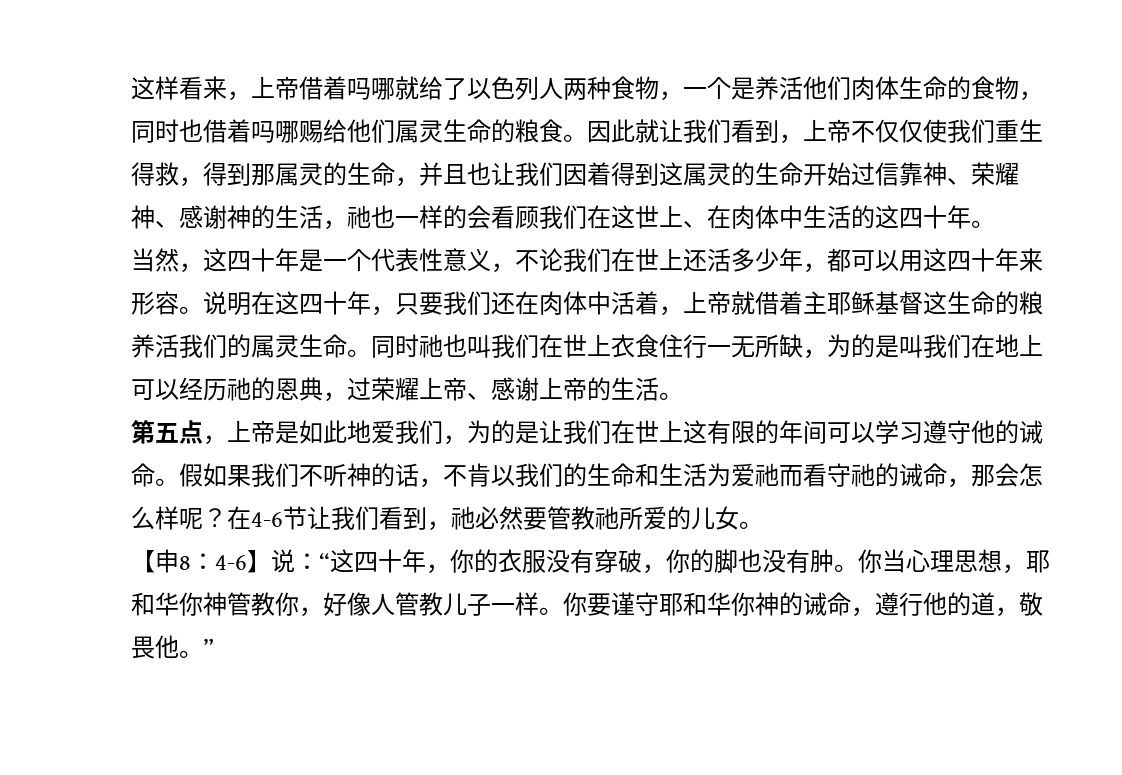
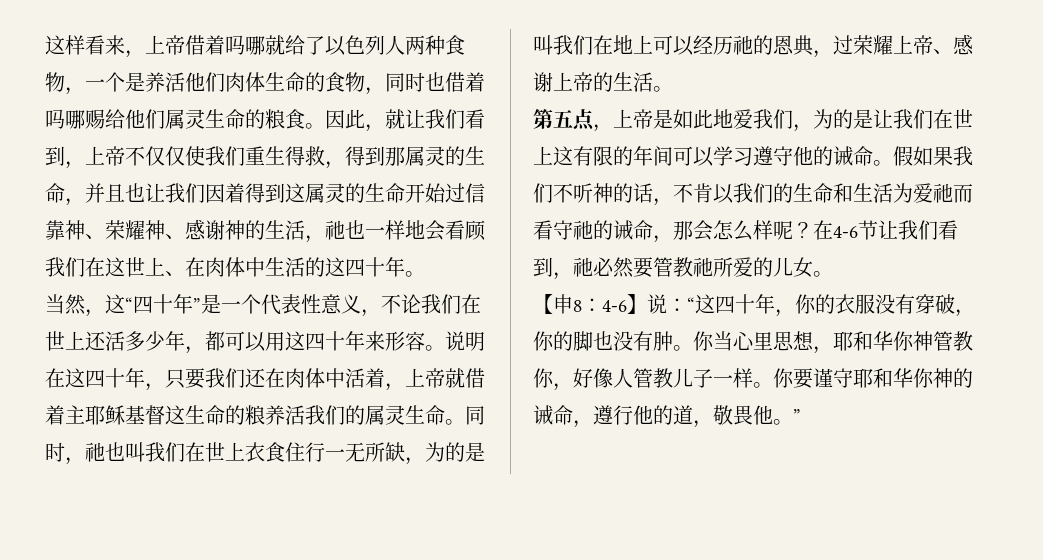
(635, 131) none -> [365,124,385,132] ，
[443,205,467,229] 的 -> [405,220,425,239] 地
[227,248,299,272] 四十年 -> [125,294,201,314] “四十年”
(419, 345) none -> [65,457,85,465] ，
[930,550,954,572] 理 -> [753,332,773,350] 里

